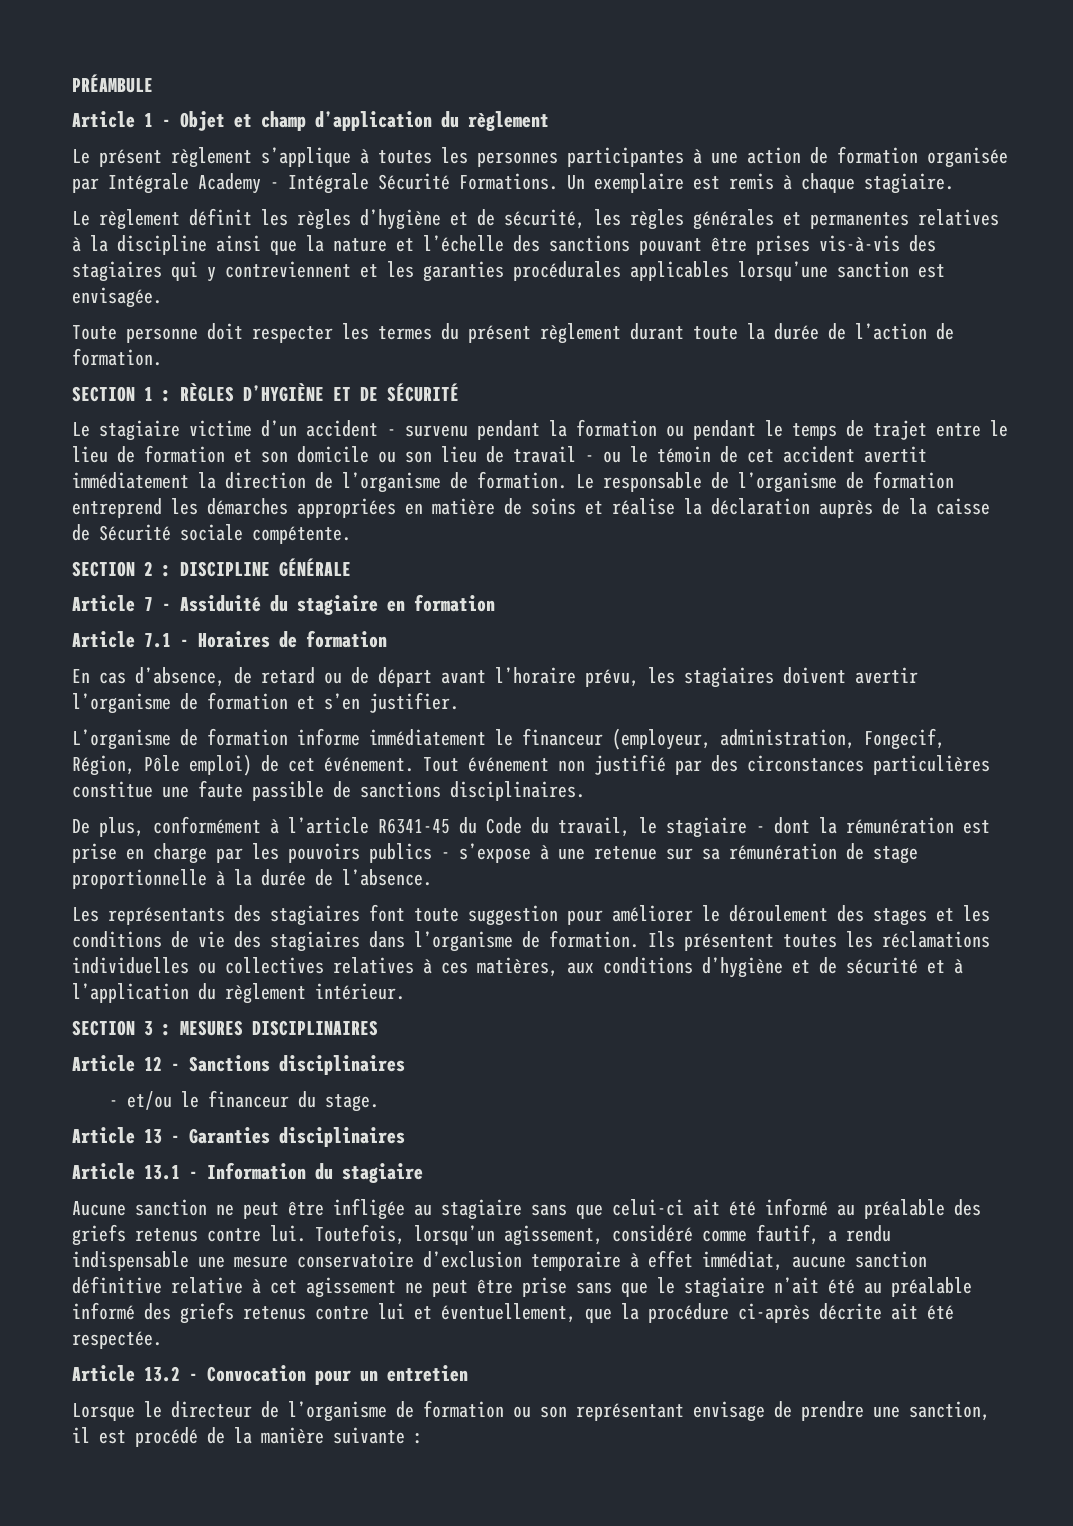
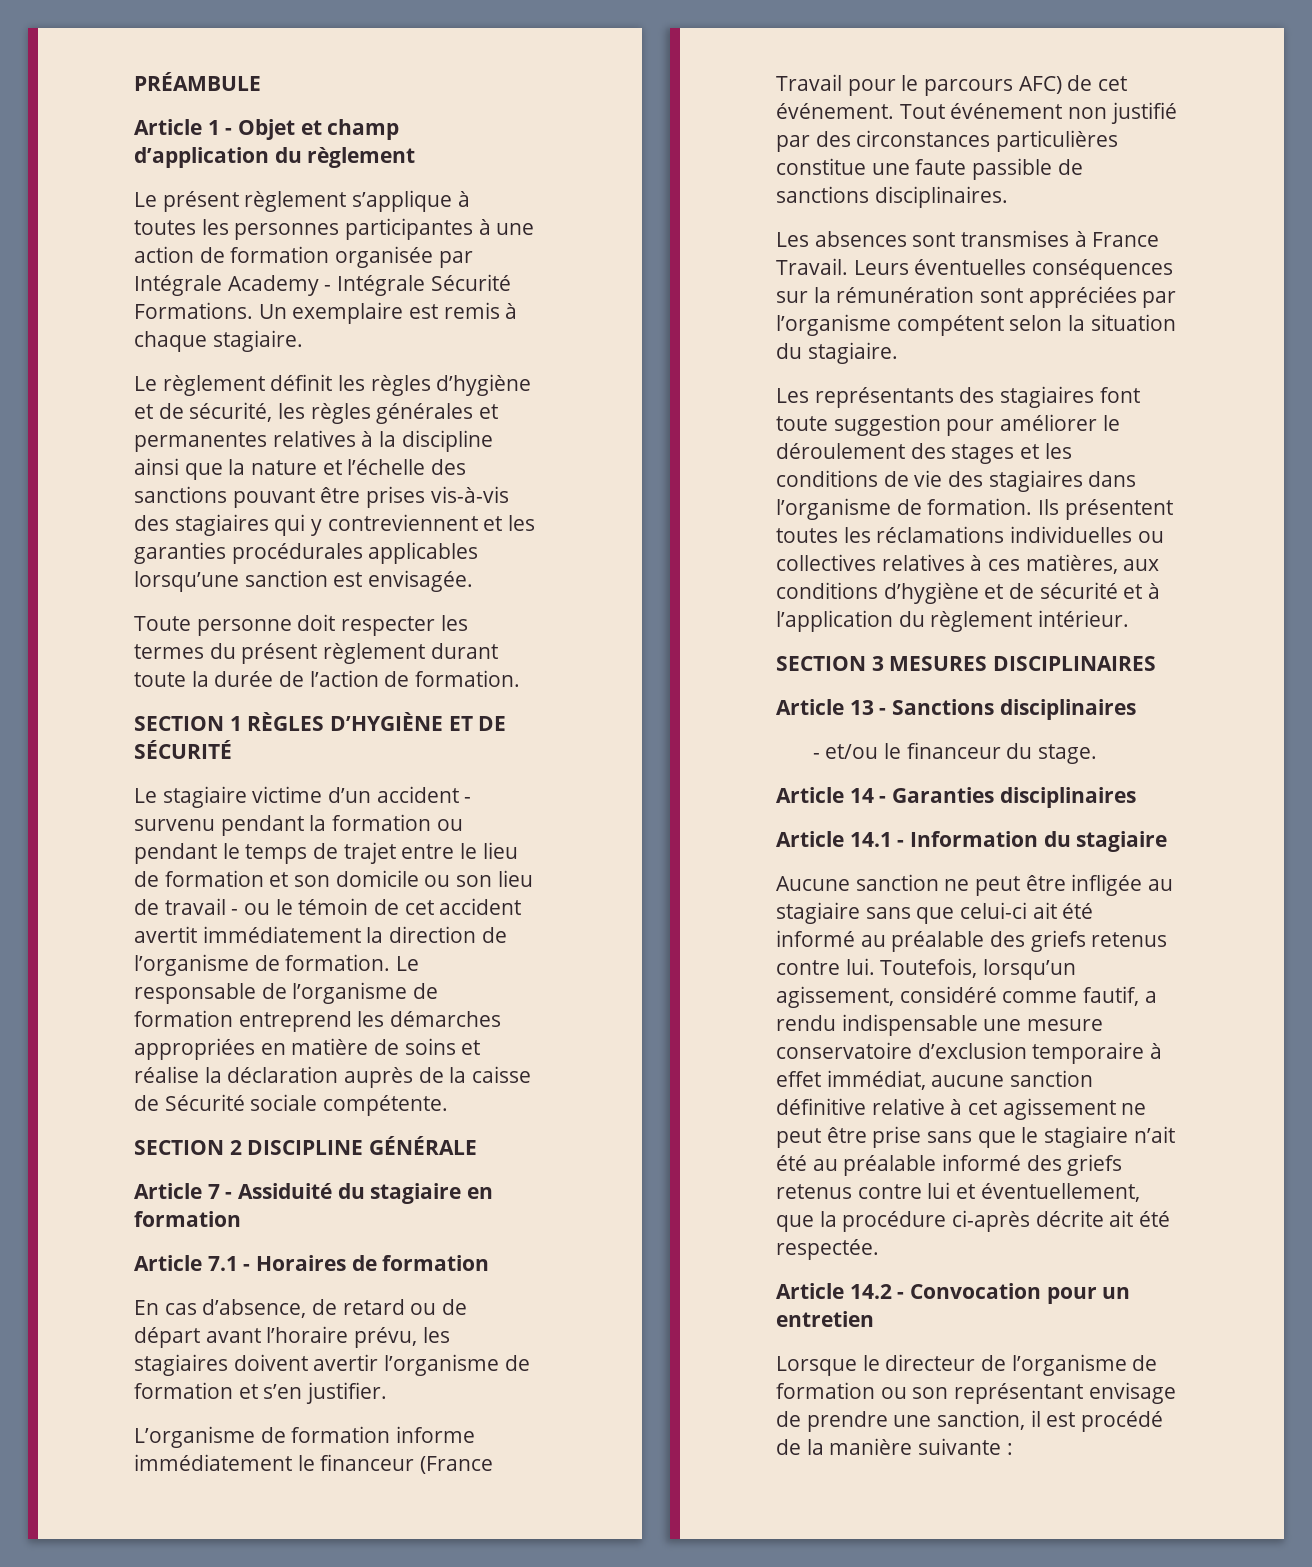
[162,389,171,402] : -> (242, 723) none
[162,564,171,577] : -> (242, 1147) none
[612,728,945,750] [72,754,252,776] (employeur, administration, Fongecif, Région, Pôle emploi) -> [420,1456,494,1474] [776,74,1062,96] (France Travail pour le parcours AFC)
[72,816,990,838] [72,843,918,864] [72,869,432,889] De plus, conformément à l’article R6341-45 du Code du travail, le stagiaire - dont la rémunération est prise en charge par les pouvoirs publics - s’expose à une retenue sur sa rémunération de stage proportionnelle à la durée de l’absence. -> [776,230,1160,247] [776,258,1173,280] [776,286,1177,308] [776,314,1176,336] [776,342,898,364] Les absences sont transmises à France Travail. Leurs éventuelles conséquences sur la rémunération sont appréciées par l’organisme compétent selon la situation du stagiaire.
[162,1023,171,1036] : -> (884, 663) none
[144,1056,162,1071] 12 -> [849,700,874,715] 13
[144,1129,162,1144] 13 -> [849,788,874,803] 14
[144,1165,180,1180] 13.1 -> [849,832,892,847] 14.1
[144,1366,180,1382] 13.2 -> [849,1284,892,1299] 14.2

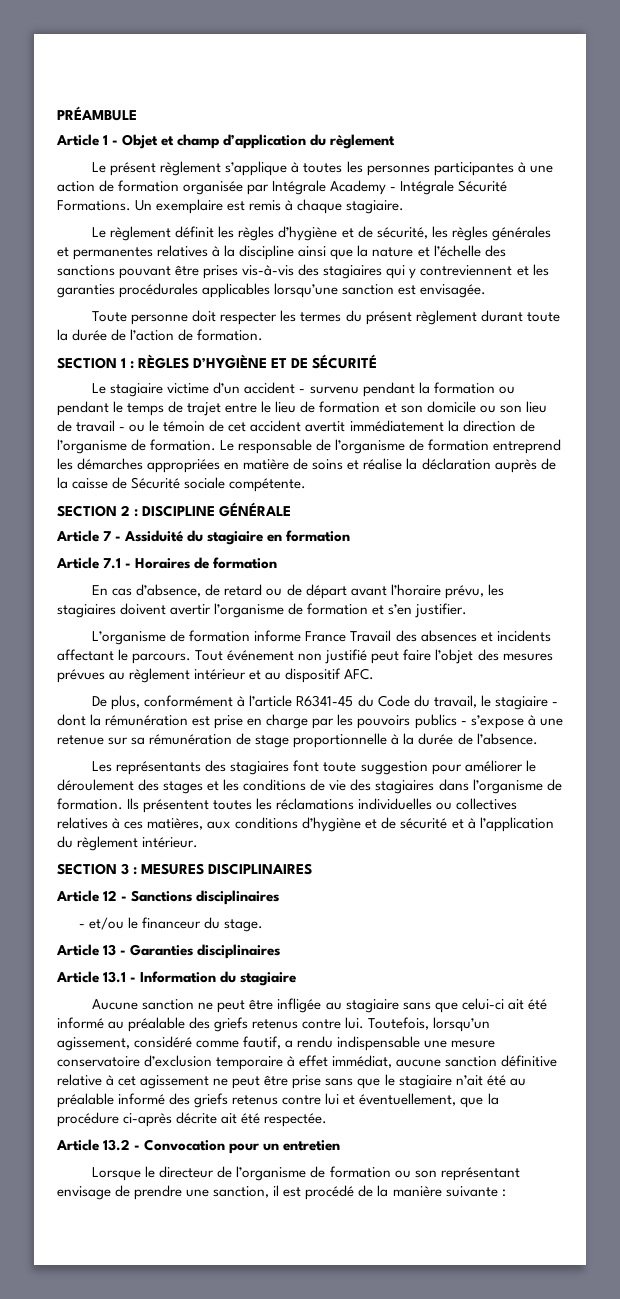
(242, 723) none -> [130,361,135,369] :
(242, 1147) none -> [134,509,139,517] :
[134,1454,494,1474] [776,74,1128,96] [776,102,1177,124] [776,130,1119,152] [776,158,1083,180] [776,186,1008,208] [776,230,1160,247] [776,258,1173,280] [776,286,1177,308] [776,314,1176,336] [776,342,898,364] immédiatement le financeur (France Travail pour le parcours AFC) de cet événement. Tout événement non justifié par des circonstances particulières constitue une faute passible de sanctions disciplinaires. // Les absences sont transmises à France Travail. Leurs éventuelles conséquences sur la rémunération sont appréciées par l’organisme compétent selon la situation du stagiaire. -> [305,630,551,642] [57,649,553,664] [57,668,375,683] [92,695,558,710] [57,714,563,729] [57,733,538,748] France Travail des absences et incidents affectant le parcours. Tout événement non justifié peut faire l’objet des mesures prévues au règlement intérieur et au dispositif AFC. // De plus, conformément à l’article R6341-45 du Code du travail, le stagiaire - dont la rémunération est prise en charge par les pouvoirs publics - s’expose à une retenue sur sa rémunération de stage proportionnelle à la durée de l’absence.
(884, 663) none -> [133,867,138,875] :
[849,700,874,715] 13 -> [103,890,118,901] 12
[849,788,874,803] 14 -> [103,944,117,956] 13
[849,832,892,847] 14.1 -> [103,971,127,983] 13.1
[849,1284,892,1299] 14.2 -> [103,1139,131,1151] 13.2

